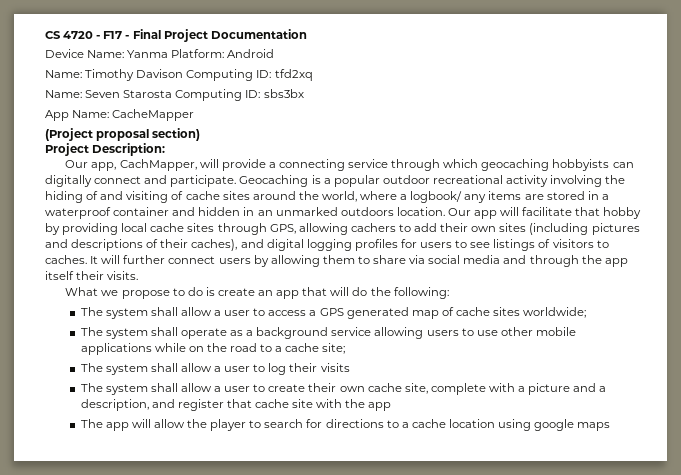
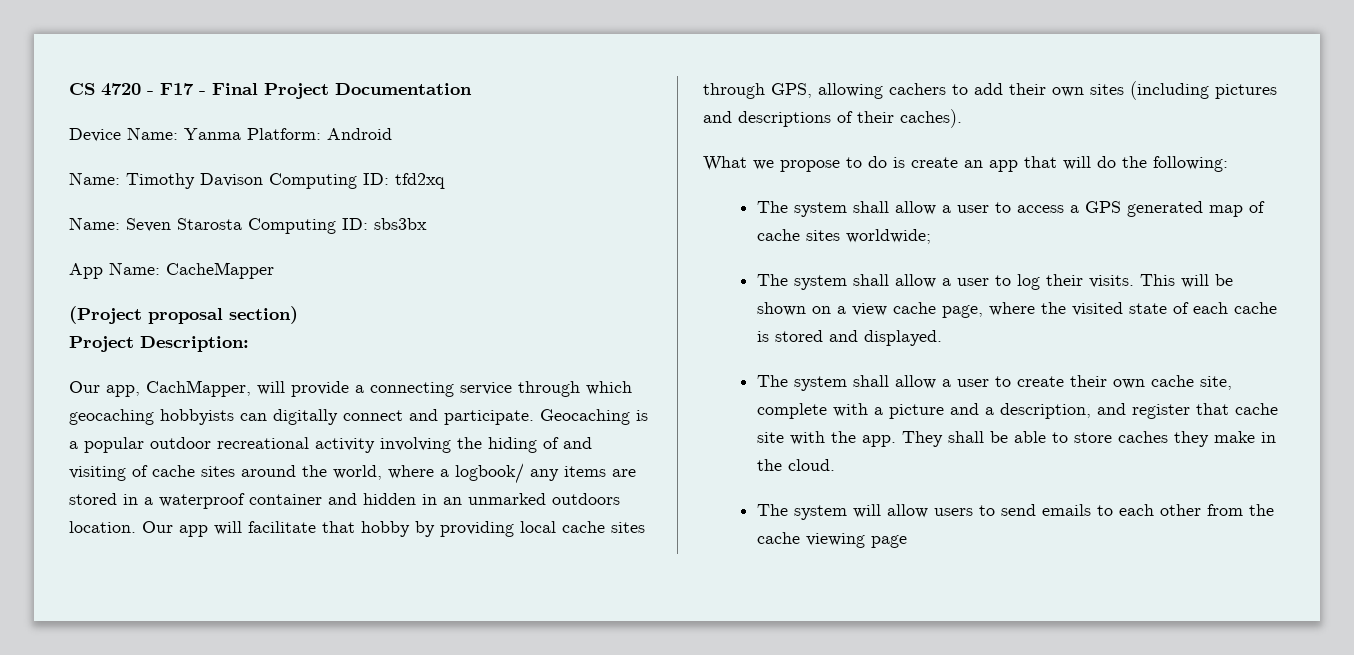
[191,239,609,251] [45,255,628,267] [45,271,139,280] caches), and digital logging profiles for users to see listings of visitors to caches. It will further connect users by allowing them to share via social media and through the app itself their visits. -> [900,109,962,128] caches).
[80,327,576,339] [80,343,346,355] // The system shall operate as a background service allowing users to use other mobile applications while on the road to a cache site; -> (931, 236) none
[320,363,350,372] visits -> [1088,274,1233,288] [756,302,1277,318] [756,330,942,346] visits. This will be shown on a view cache page, where the visited state of each cache is stored and displayed.
[368,402,392,411] [80,419,129,431] app // The app -> [861,431,1276,447] [756,459,835,471] [756,504,847,520] app. They shall be able to store caches they make in the cloud. // The system
[187,419,611,431] the player to search for directions to a cache location using google maps -> [933,504,1274,516] [756,532,907,548] users to send emails to each other from the cache viewing page

